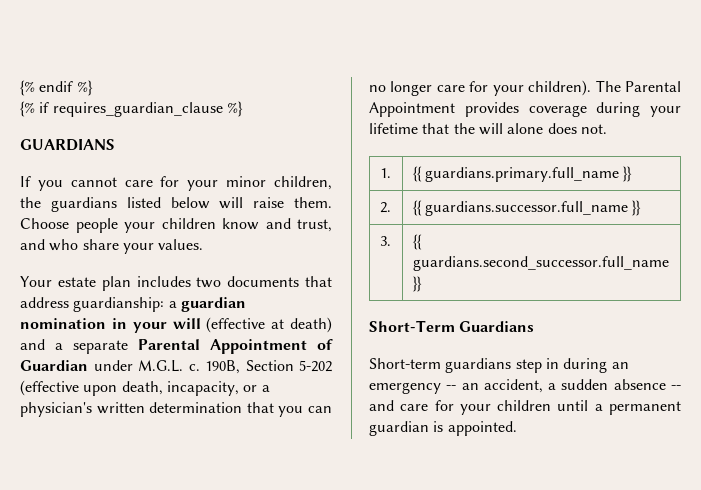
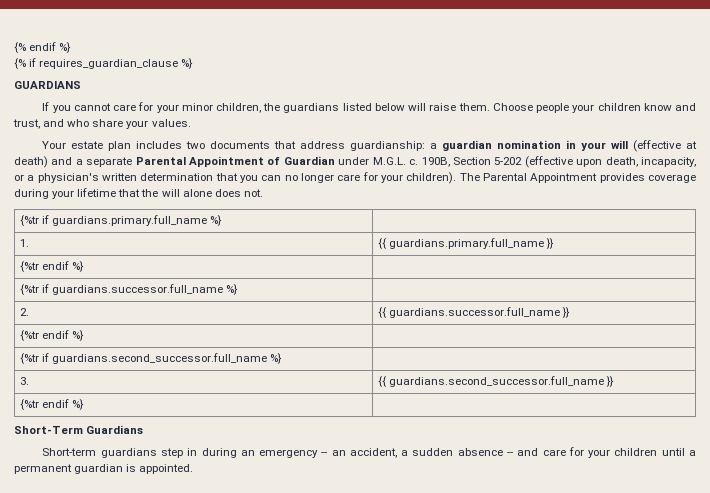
(607, 129) none -> [19,215,222,226] // {%tr if guardians.primary.full_name %} |
[379,202,391,213] [412,200,642,216] 2. | {{ guardians.successor.full_name }} -> [19,261,84,272] [19,284,238,295] [19,308,29,316] [377,307,570,318] [19,330,84,341] [19,353,282,364] {%tr endif %} | // {%tr if guardians.successor.full_name %} | // 2. | {{ guardians.successor.full_name }} // {%tr endif %} | // {%tr if guardians.second_successor.full_name %} |
(422, 284) none -> [19,399,84,410] // {%tr endif %} |

